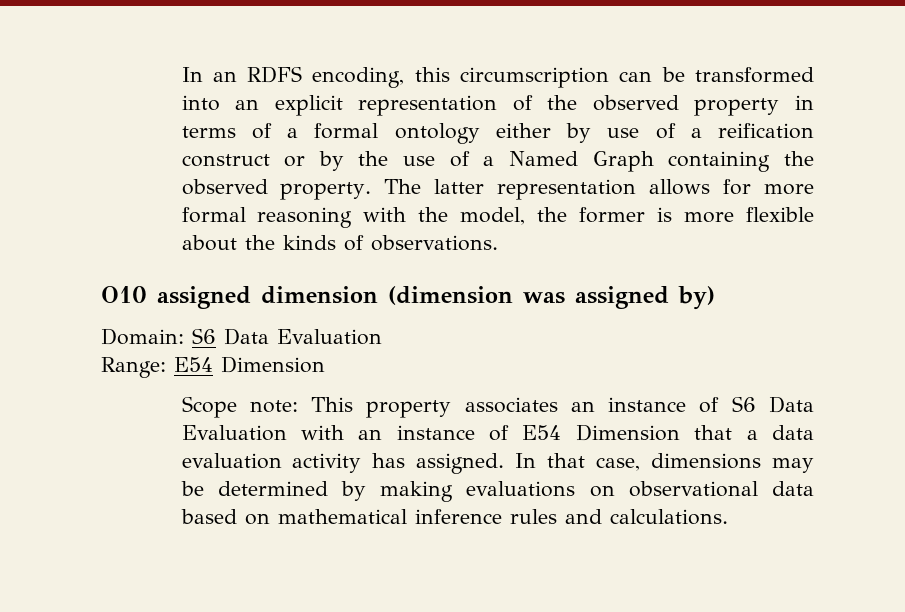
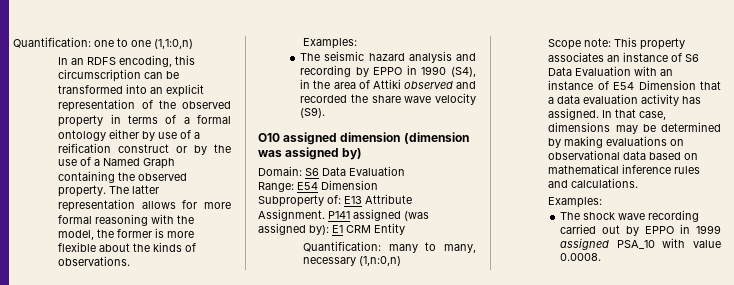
(181, 74) none -> [13,37,193,49] Quantification: one to one (1,1:0,n) //
(498, 243) none -> [303,38,358,49] [300,51,476,63] [300,65,476,77] [300,79,476,89] [300,93,476,105] [300,107,326,118] // Examples: // The seismic hazard analysis and recording by EPPO in 1990 (S4), in the area of Attiki observed and recorded the share wave velocity (S9).
(325, 364) none -> [258,194,412,207] [258,209,429,221] [258,223,405,235] [303,241,476,253] [303,256,402,266] // Subproperty of: E13 Attribute Assignment. P141 assigned (was assigned by): E1 CRM Entity // Quantification: many to many, necessary (1,n:0,n)
(728, 517) none -> [548,197,603,208] [560,210,700,222] [560,224,721,236] [560,238,721,250] [560,253,602,261] // Examples: // The shock wave recording carried out by EPPO in 1999 assigned PSA_10 with value 0.0008.

